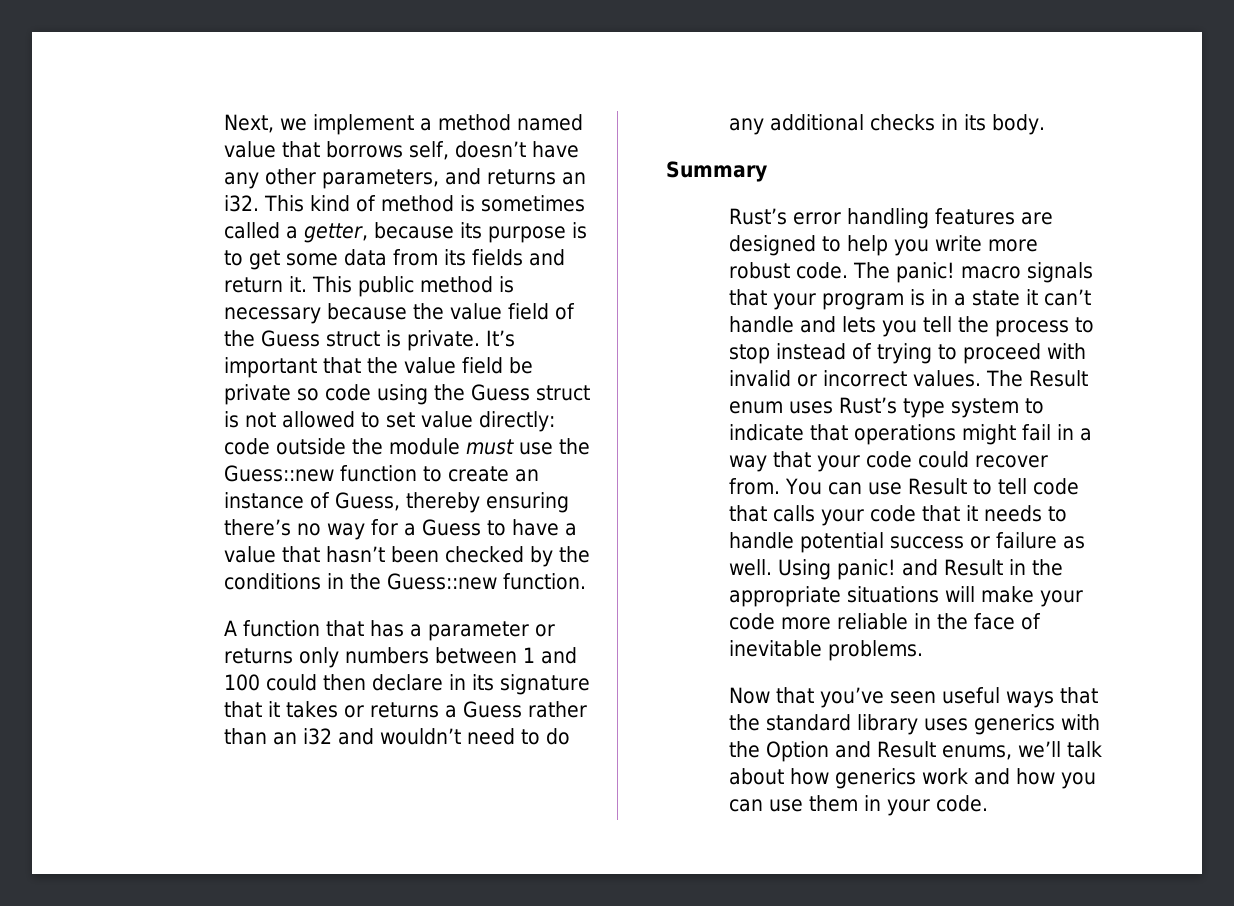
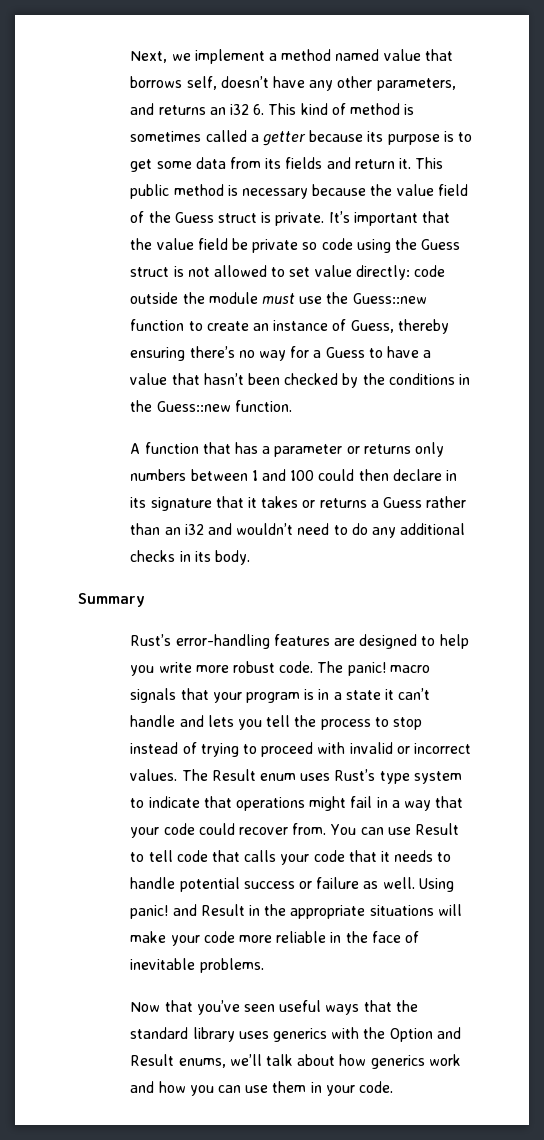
[224,195,260,212] i32. -> [230,104,265,115] i32 6.
[304,223,369,243] getter, -> [263,131,307,146] getter
[793,208,930,229] error handling -> [175,634,270,649] error-handling

